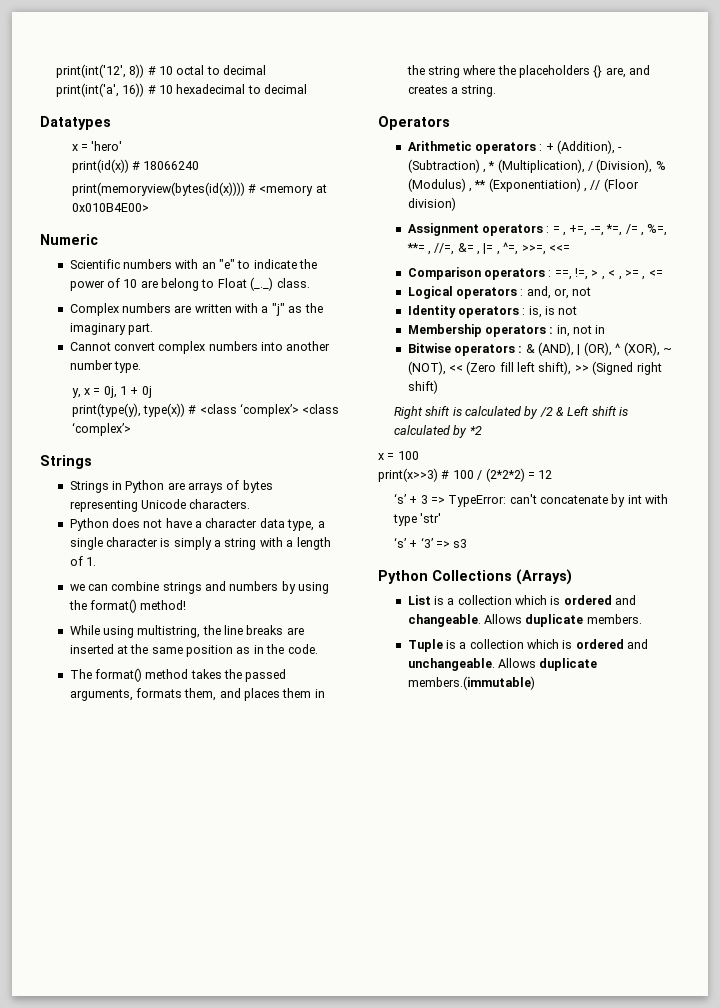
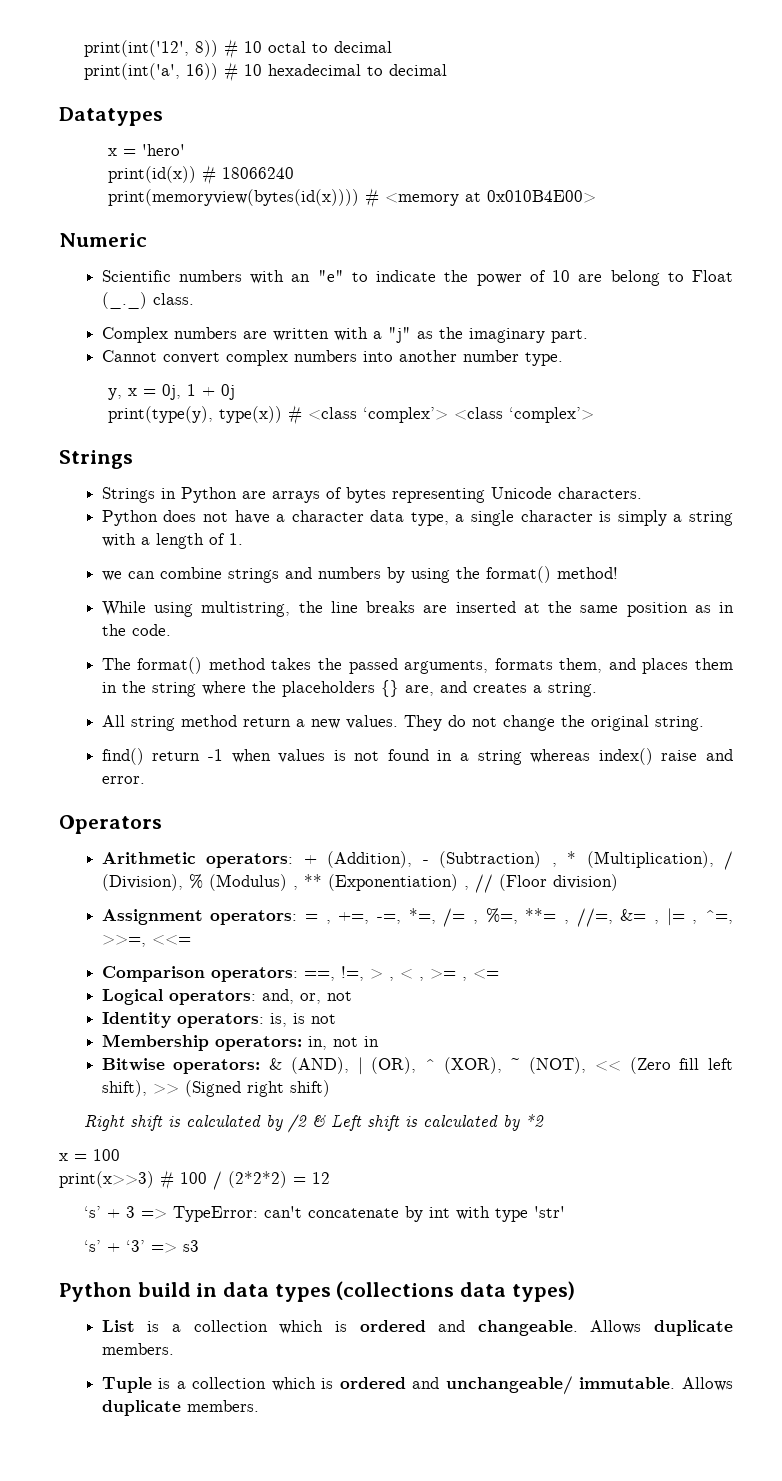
(497, 91) none -> [101,715,704,731] [101,748,733,765] [101,776,145,784] // All string method return a new values. They do not change the original string. // find() return -1 when values is not found in a string whereas index() raise and error.
[474,142,543,154] operators : -> [206,853,294,868] operators:
[481,224,550,236] operators : -> [210,910,298,925] operators:
[483,268,552,280] operators : -> [210,967,298,982] operators:
[455,287,524,299] operators : -> [168,990,256,1005] operators:
[457,306,526,318] operators : -> [176,1013,264,1028] operators:
[484,325,554,337] operators : -> [214,1036,302,1051] operators:
[453,344,523,356] operators : -> [173,1059,261,1074] operators:
[432,569,572,585] Collections (Arrays) -> [137,1281,575,1302] build in data types (collections data types)
[407,658,598,671] [407,676,535,690] unchangeable. Allows duplicate members.(immutable) -> [445,1376,733,1395] [101,1400,259,1416] unchangeable/ immutable. Allows duplicate members.

